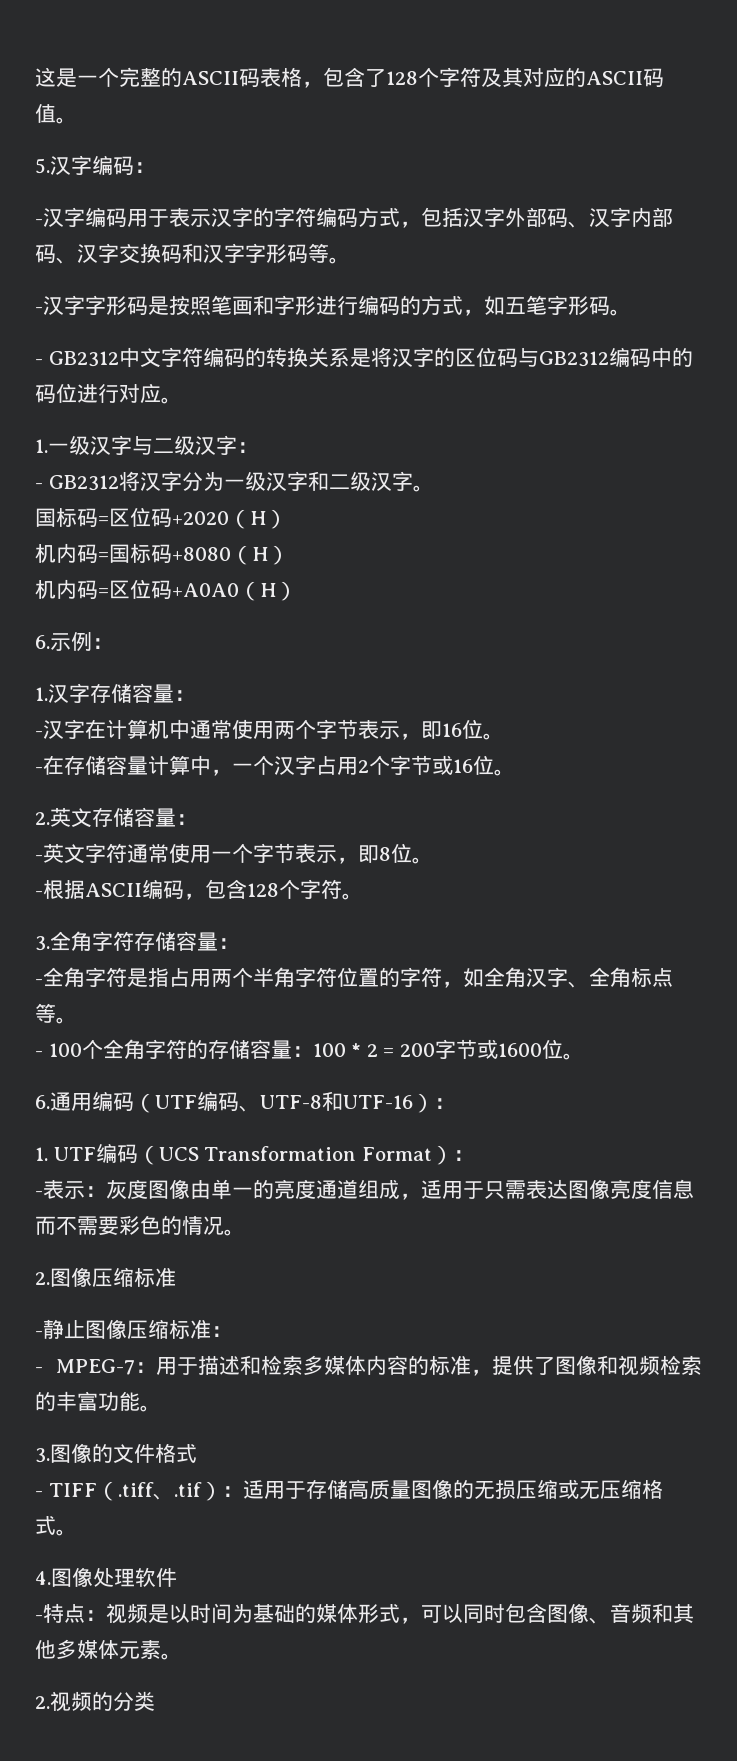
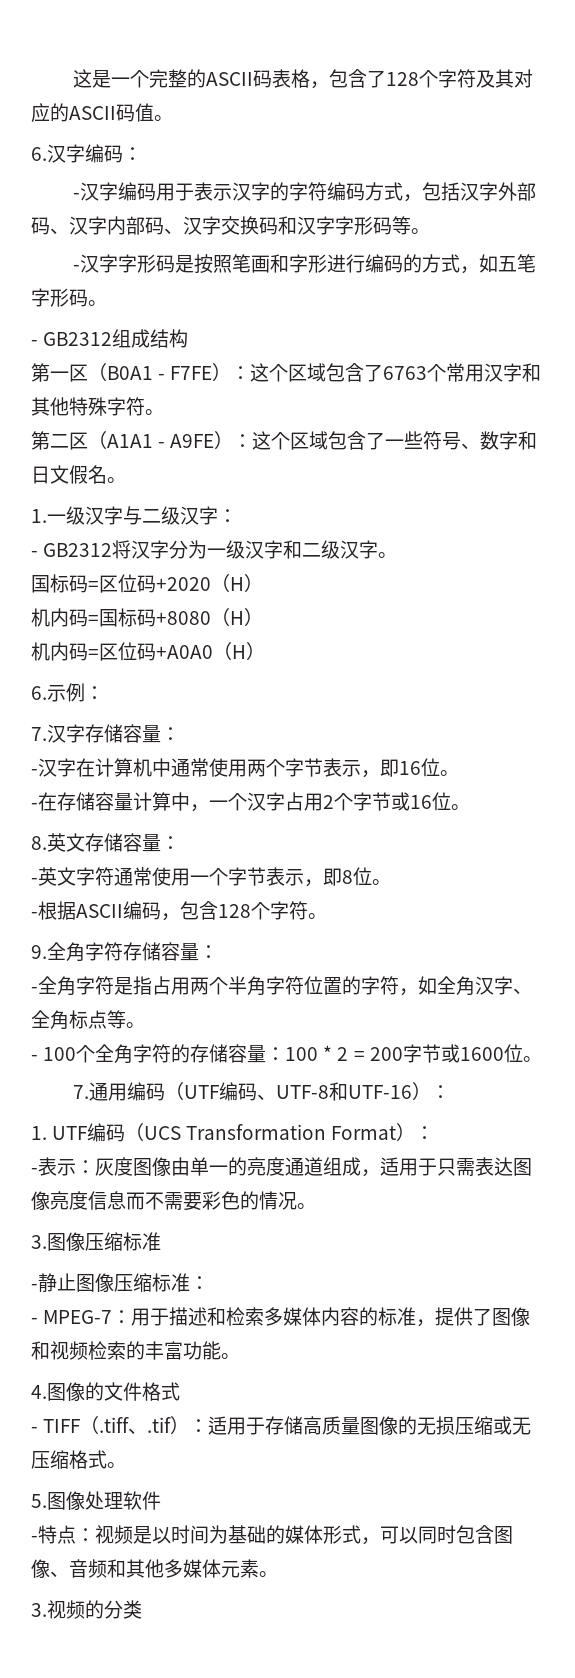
[35,158,50,174] 5. -> [31,147,47,161] 6.
[118,347,693,368] [35,383,161,403] 中文字符编码的转换关系是将汉字的区位码与GB2312编码中的码位进行对应 -> [112,329,189,348] [31,363,542,382] [31,397,164,416] [31,431,538,450] [31,465,107,484] 组成结构 // 第一区（B0A1 - F7FE）：这个区域包含了6763个常用汉字和其他特殊字符。 // 第二区（A1A1 - A9FE）：这个区域包含了一些符号、数字和日文假名
[35,687,48,701] 1. -> [31,727,47,741] 7.
[35,812,50,825] 2. -> [31,836,47,850] 8.
[35,936,50,951] 3. -> [31,945,47,959] 9.
[35,1095,50,1109] 6. -> [72,1085,89,1099] 7.
[35,1272,50,1285] 2. -> [31,1235,47,1249] 3.
[35,1448,50,1463] 3. -> [31,1385,47,1399] 4.
[35,1571,51,1585] 4. -> [31,1494,47,1508] 5.
[35,1696,50,1709] 2. -> [31,1603,47,1617] 3.

